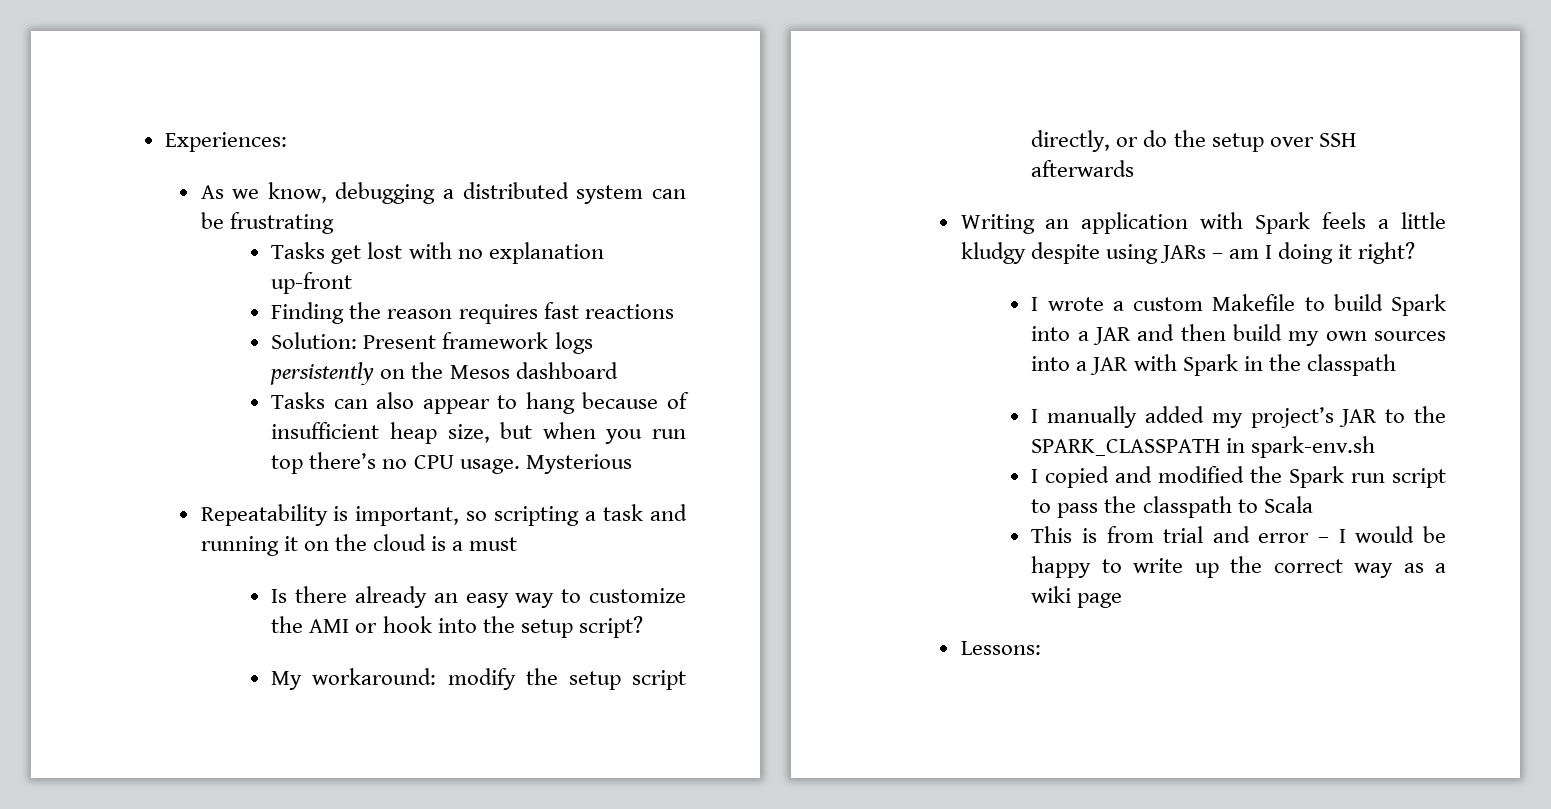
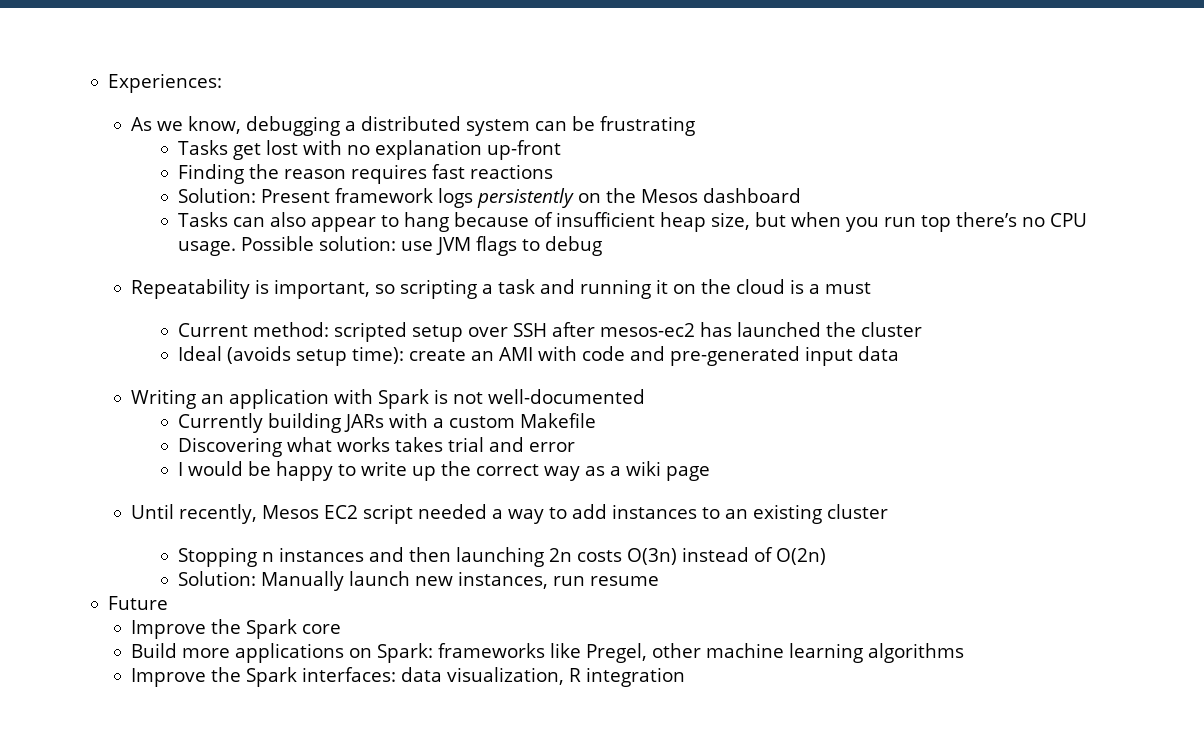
[525,454,632,474] Mysterious -> [240,236,602,256] Possible solution: use JVM flags to debug
[271,586,686,608] [271,616,643,638] [271,668,686,690] [1031,130,1356,152] [1031,160,1135,177] Is there already an easy way to customize the AMI or hook into the setup script? // My workaround: modify the setup script directly, or do the setup over SSH afterwards -> [177,322,922,342] [177,346,899,366] Current method: scripted setup over SSH after mesos-ec2 has launched the cluster // Ideal (avoids setup time): create an AMI with code and pre-generated input data
[1322,212,1446,229] [960,242,1416,264] [1031,294,1446,316] [1031,324,1446,346] [1031,354,1396,376] [1031,406,1446,428] [1031,436,1376,458] [1031,466,1446,488] [1031,496,1313,518] [1031,526,1154,543] feels a little kludgy despite using JARs – am I doing it right? // I wrote a custom Makefile to build Spark into a JAR and then build my own sources into a JAR with Spark in the classpath // I manually added my project’s JAR to the SPARK_CLASSPATH in spark-env.sh // I copied and modified the Spark run script to pass the classpath to Scala // This is from -> [434,389,646,404] [177,413,596,433] [177,437,443,457] is not well-documented // Currently building JARs with a custom Makefile // Discovering what works takes
[1318,537,1330,543] – -> (575, 447) //
[960,641,1041,655] Lessons: -> [131,504,889,524] [177,547,826,567] [177,571,659,591] [107,596,168,610] [131,619,342,639] [131,643,965,663] [131,667,686,687] Until recently, Mesos EC2 script needed a way to add instances to an existing cluster // Stopping n instances and then launching 2n costs O(3n) instead of O(2n) // Solution: Manually launch new instances, run resume // Future // Improve the Spark core // Build more applications on Spark: frameworks like Pregel, other machine learning algorithms // Improve the Spark interfaces: data visualization, R integration

